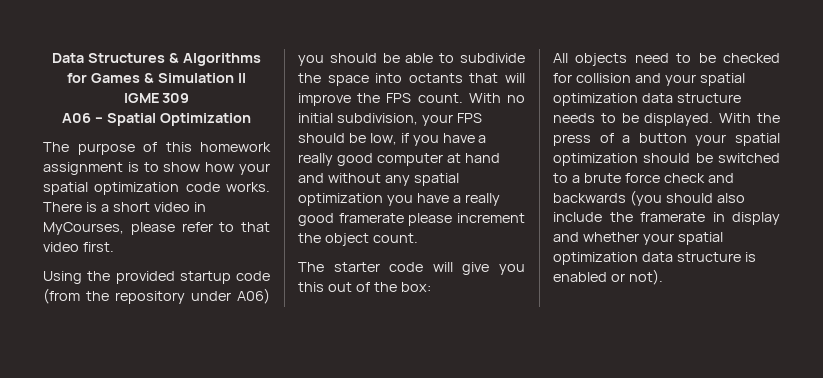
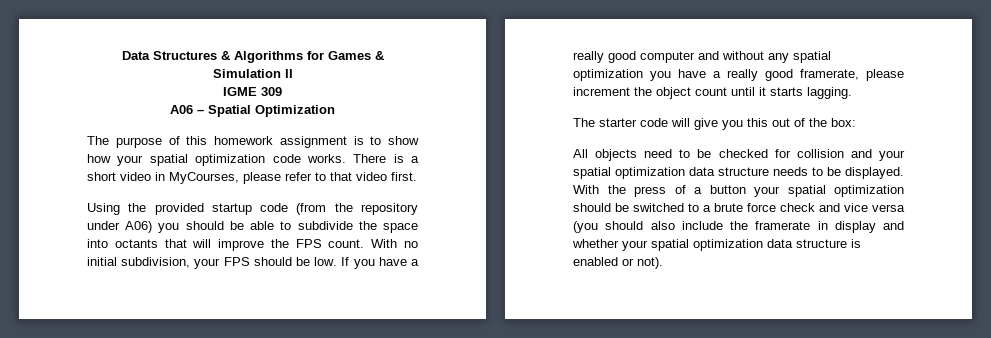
[369,133,409,145] low, if -> [314,257,350,266] low. If
[446,153,500,163] at hand -> (695, 57) none
[338,213,404,223] framerate -> [800,69,859,80] framerate,
[372,233,418,243] count. -> [695,87,852,99] count until it starts lagging.
[553,193,626,203] backwards -> [844,203,905,212] vice versa

